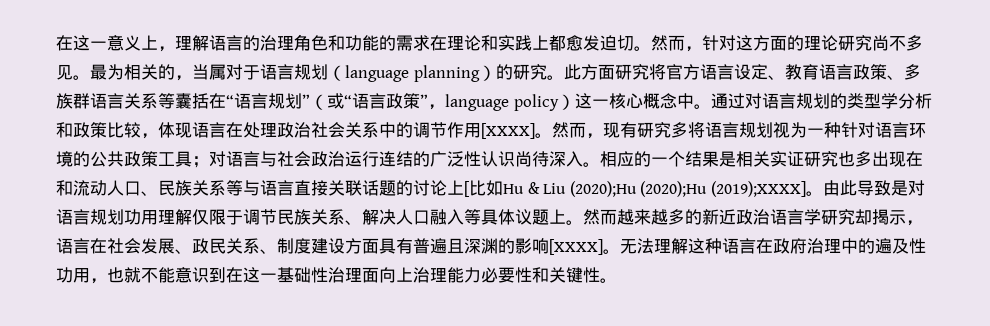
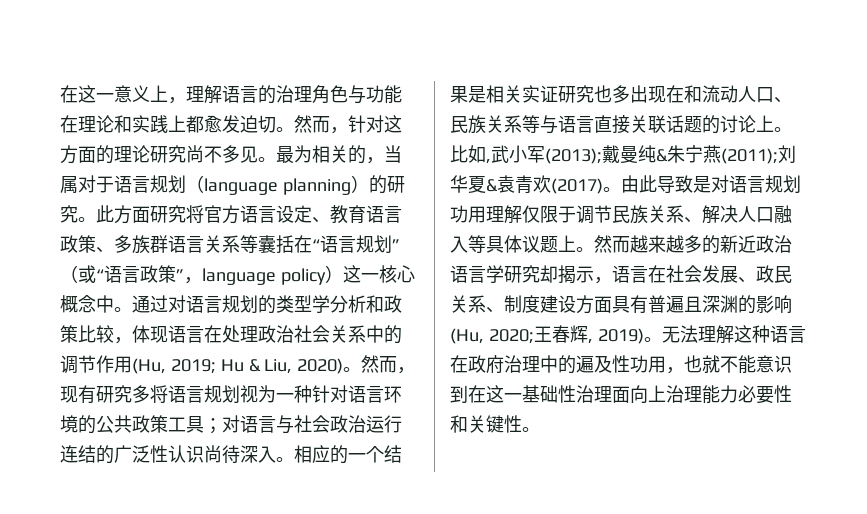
[328,35,430,51] 和功能的需求 -> [348,85,402,104] 与功能
[481,123,535,139] [XXXX] -> [132,358,344,374] (Hu, 2019; Hu & Liu, 2020)
[464,180,806,197] [比如Hu & Liu (2020);Hu (2020);Hu (2019);XXXX] -> [774,127,792,132] [450,145,796,164] [450,175,603,194] 。比如,武小军(2013);戴曼纯&朱宁燕(2011);刘华夏&袁青欢(2017)
[549,239,603,255] [XXXX] -> [450,325,644,344] (Hu, 2020;王春辉, 2019)

